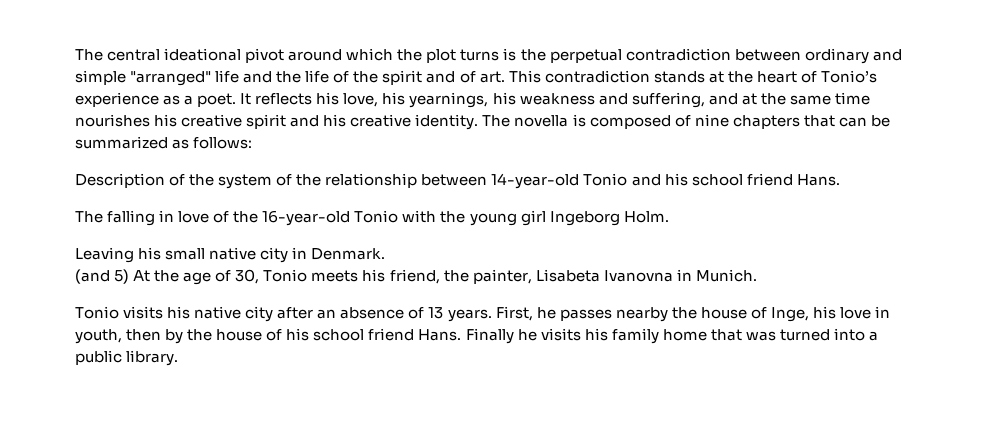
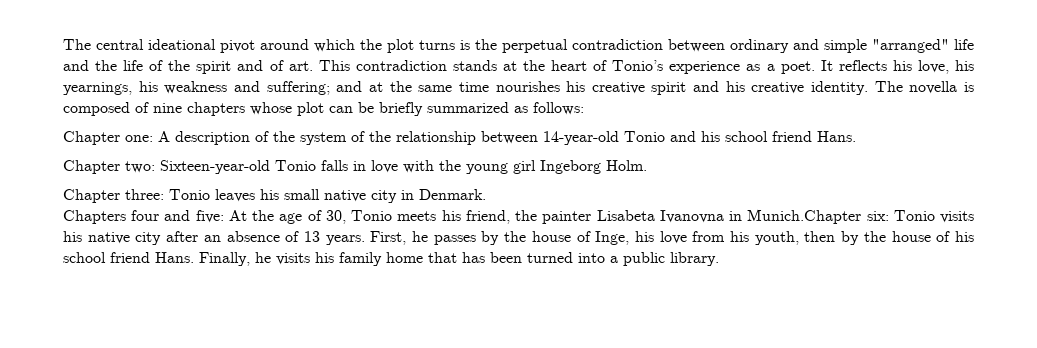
[631,92,705,108] suffering, -> [266,81,330,95] suffering;
[803,115,835,127] that -> [250,102,324,116] whose plot
(890, 121) none -> [379,102,423,116] briefly
[75,173,165,188] Description -> [63,131,250,145] Chapter one: A description
[75,210,399,226] The falling in love of the 16-year-old Tonio -> [63,160,398,174] Chapter two: Sixteen-year-old Tonio falls in love
[75,247,134,263] Leaving -> [63,189,255,203] Chapter three: Tonio leaves
[75,269,130,284] (and 5) -> [63,210,224,224] Chapters four and five:
[472,269,532,284] painter, -> [542,211,592,224] painter
[695,269,757,282] Munich. // -> [747,209,889,224] Munich.Chapter six:
[615,307,668,322] nearby -> [481,231,500,245] by
[875,306,891,318] in -> [692,231,750,242] from his
[465,328,514,344] Finally -> [199,252,250,266] Finally,
[745,331,776,341] was -> [462,252,522,263] has been

